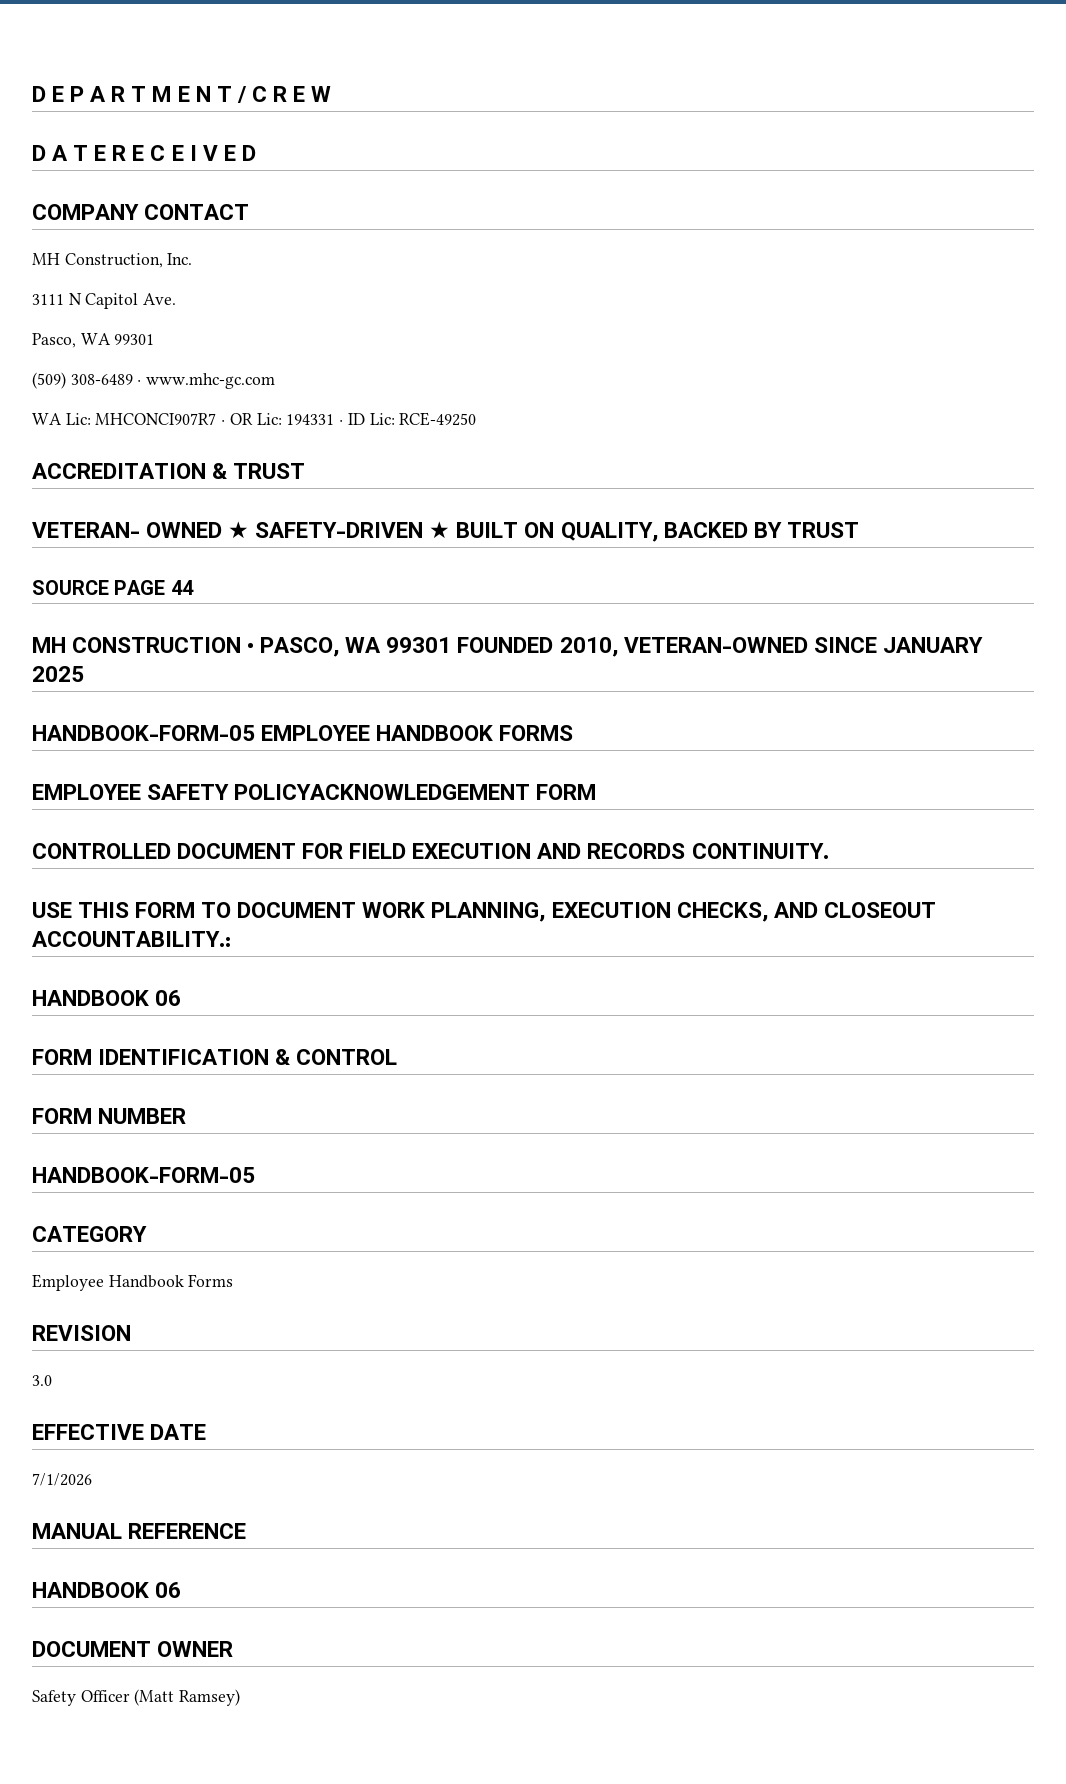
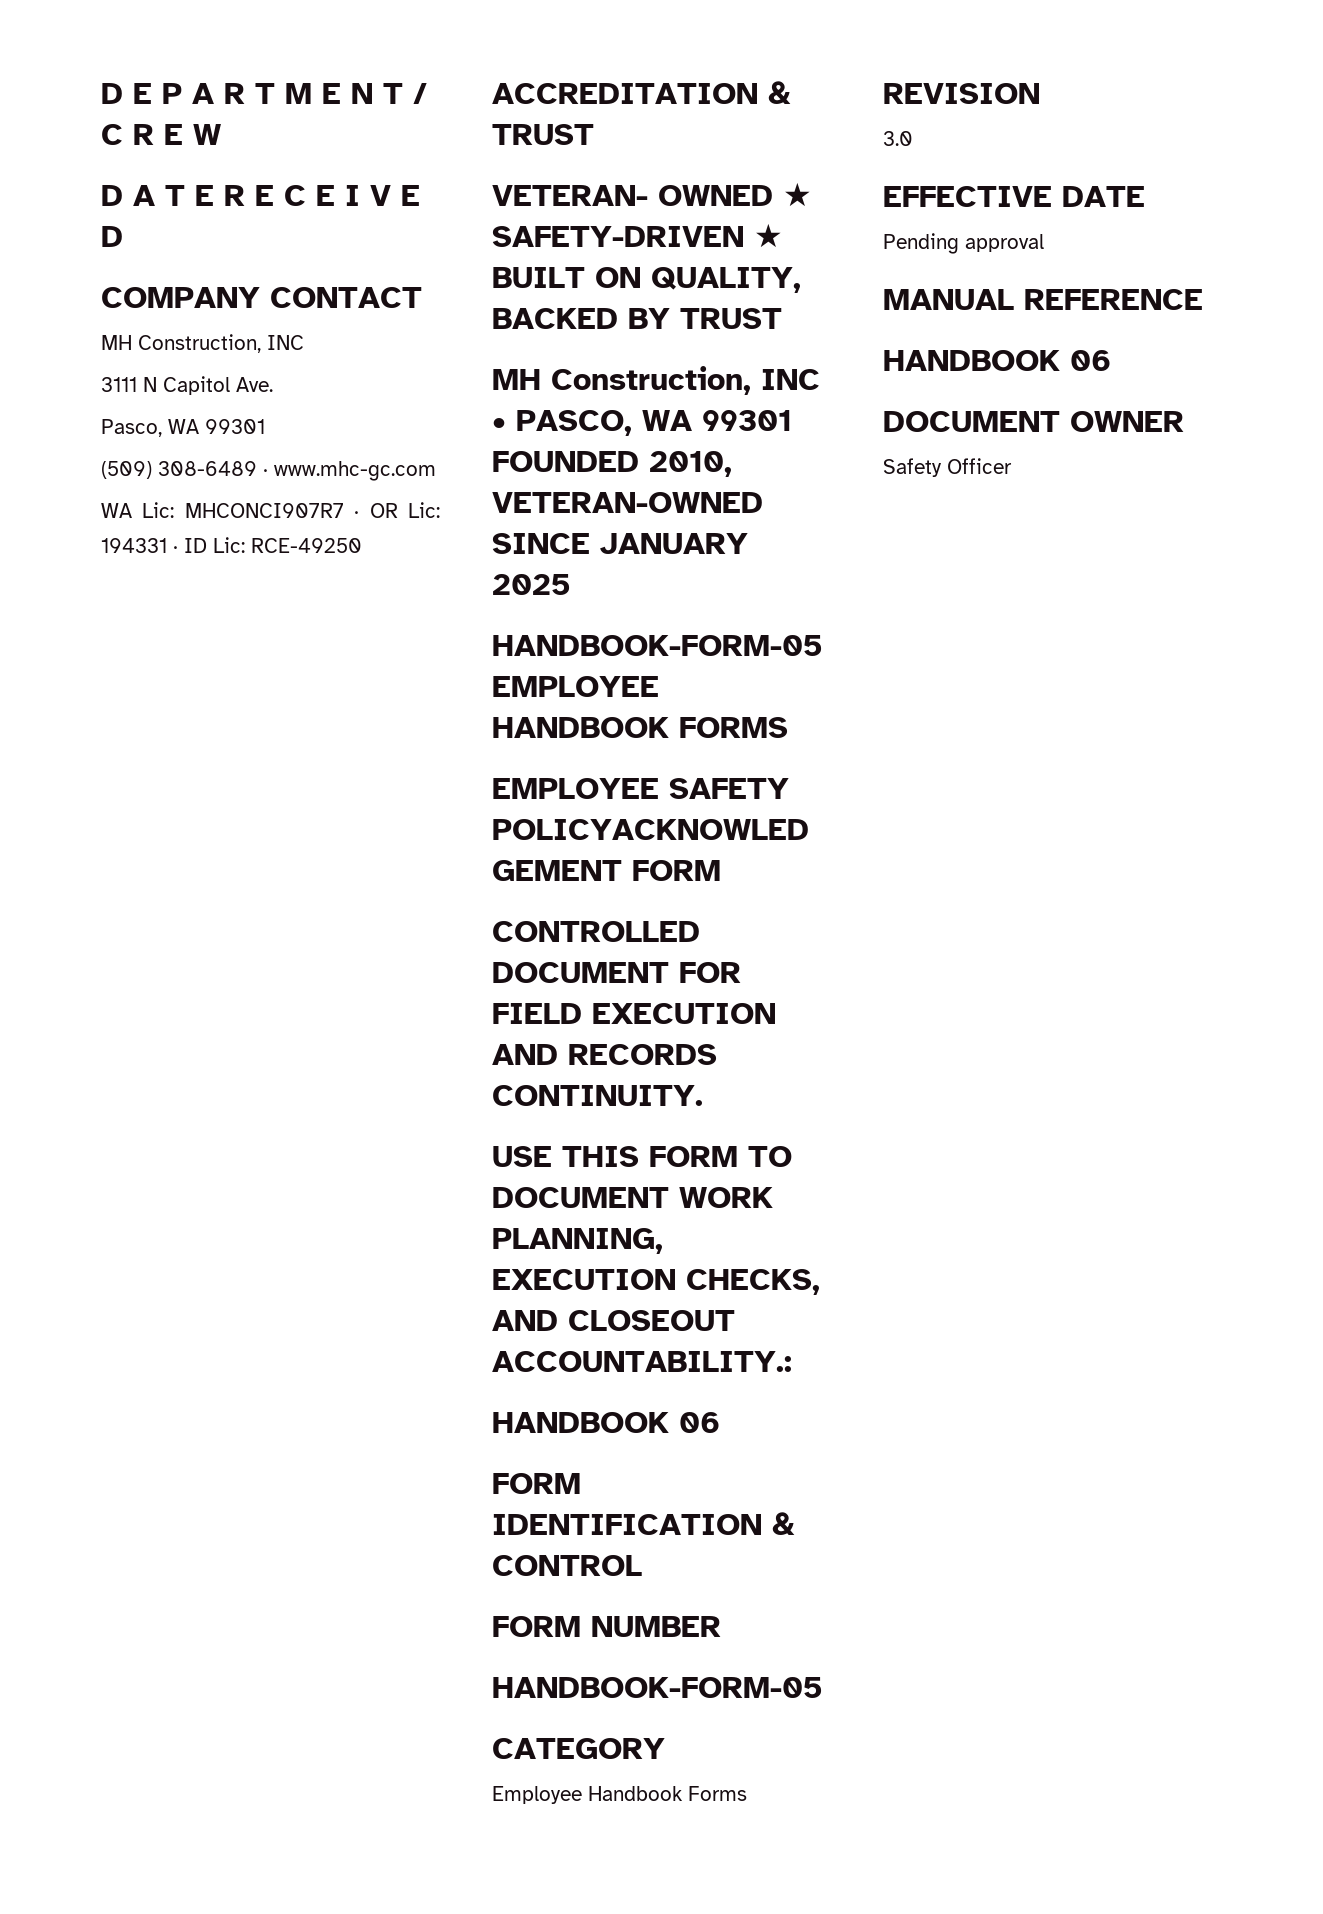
[167,253,193,265] Inc. -> [267,335,304,350] INC
[32,580,194,595] [32,637,242,653] // SOURCE PAGE 44 // MH CONSTRUCTION -> [492,366,820,395] // MH Construction, INC
[32,1473,92,1486] 7/1/2026 -> [883,233,1044,254] Pending approval
[134,1689,241,1706] (Matt Ramsey) -> (1012, 466) none

